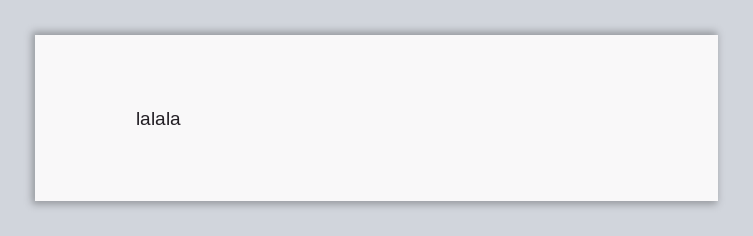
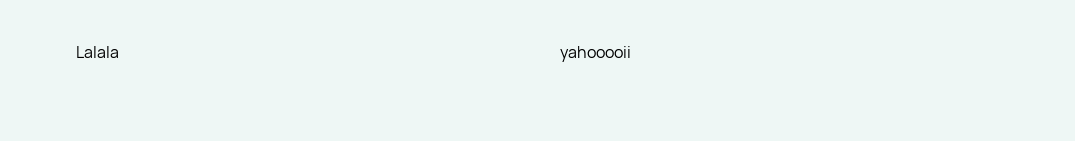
[136,112,181,125] lalala -> [76,46,119,58] [560,46,631,62] Lalala // yahooooii

